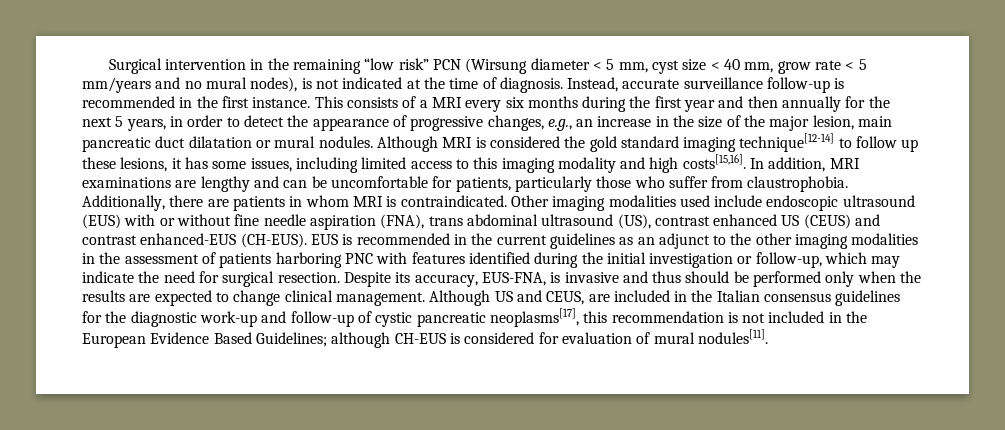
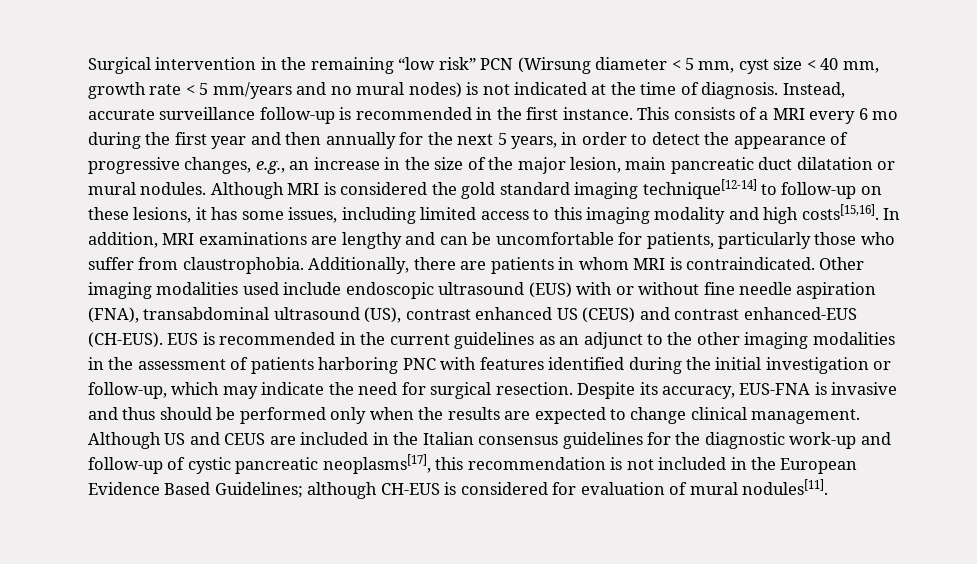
[777,61,811,74] grow -> [88,82,146,99] growth
[250,77,298,92] nodes), -> [408,82,462,98] nodes)
[505,96,578,108] six months -> [858,108,899,120] 6 mo
[856,136,919,152] follow up -> [781,182,882,199] follow-up on
[428,214,538,226] trans abdominal -> [143,307,270,320] transabdominal
[481,272,546,286] EUS-FNA, -> [739,383,811,395] EUS-FNA
[546,291,585,305] CEUS, -> [224,433,266,445] CEUS

